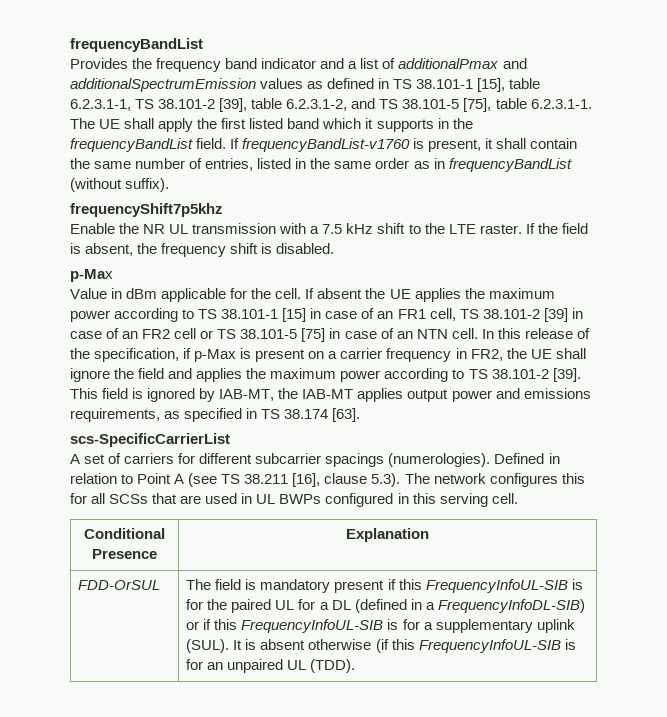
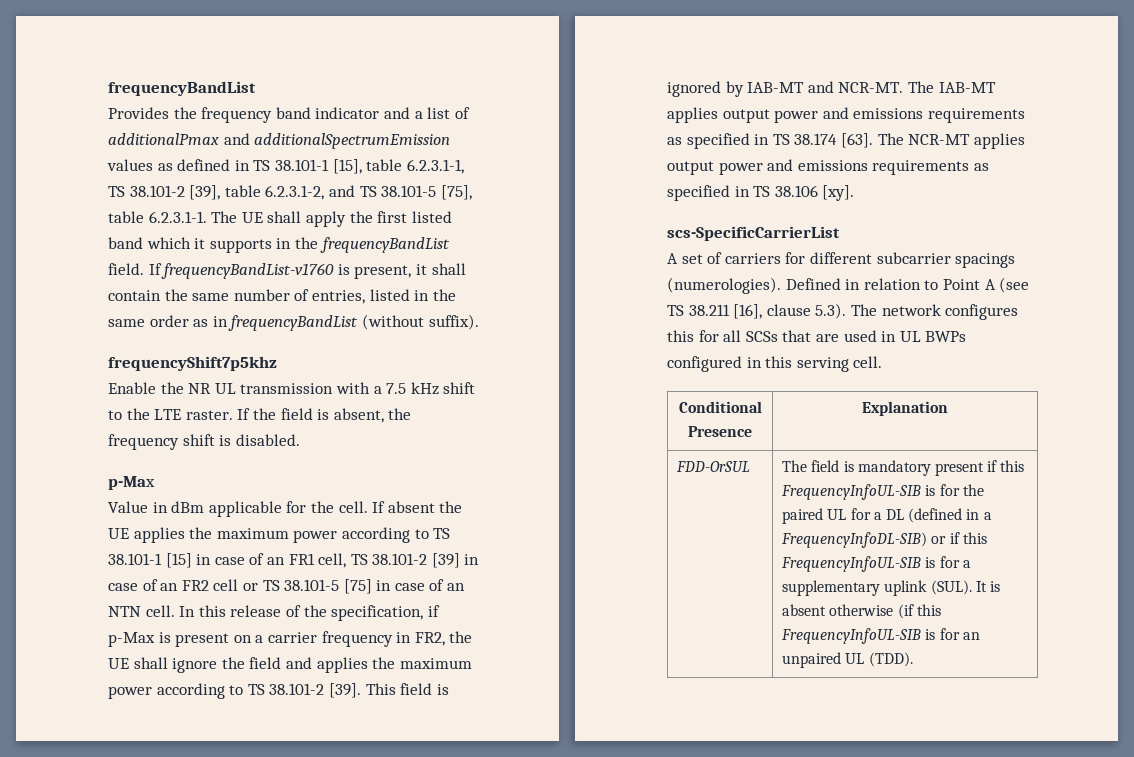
[219,388,299,401] IAB-MT, the -> [747,81,934,93] IAB-MT and NCR-MT. The
[70,408,160,422] requirements, -> [927,108,1025,123] requirements
(361, 415) none -> [877,133,1025,149] [667,159,989,175] [667,185,855,201] The NCR-MT applies output power and emissions requirements as specified in TS 38.106 [xy].

